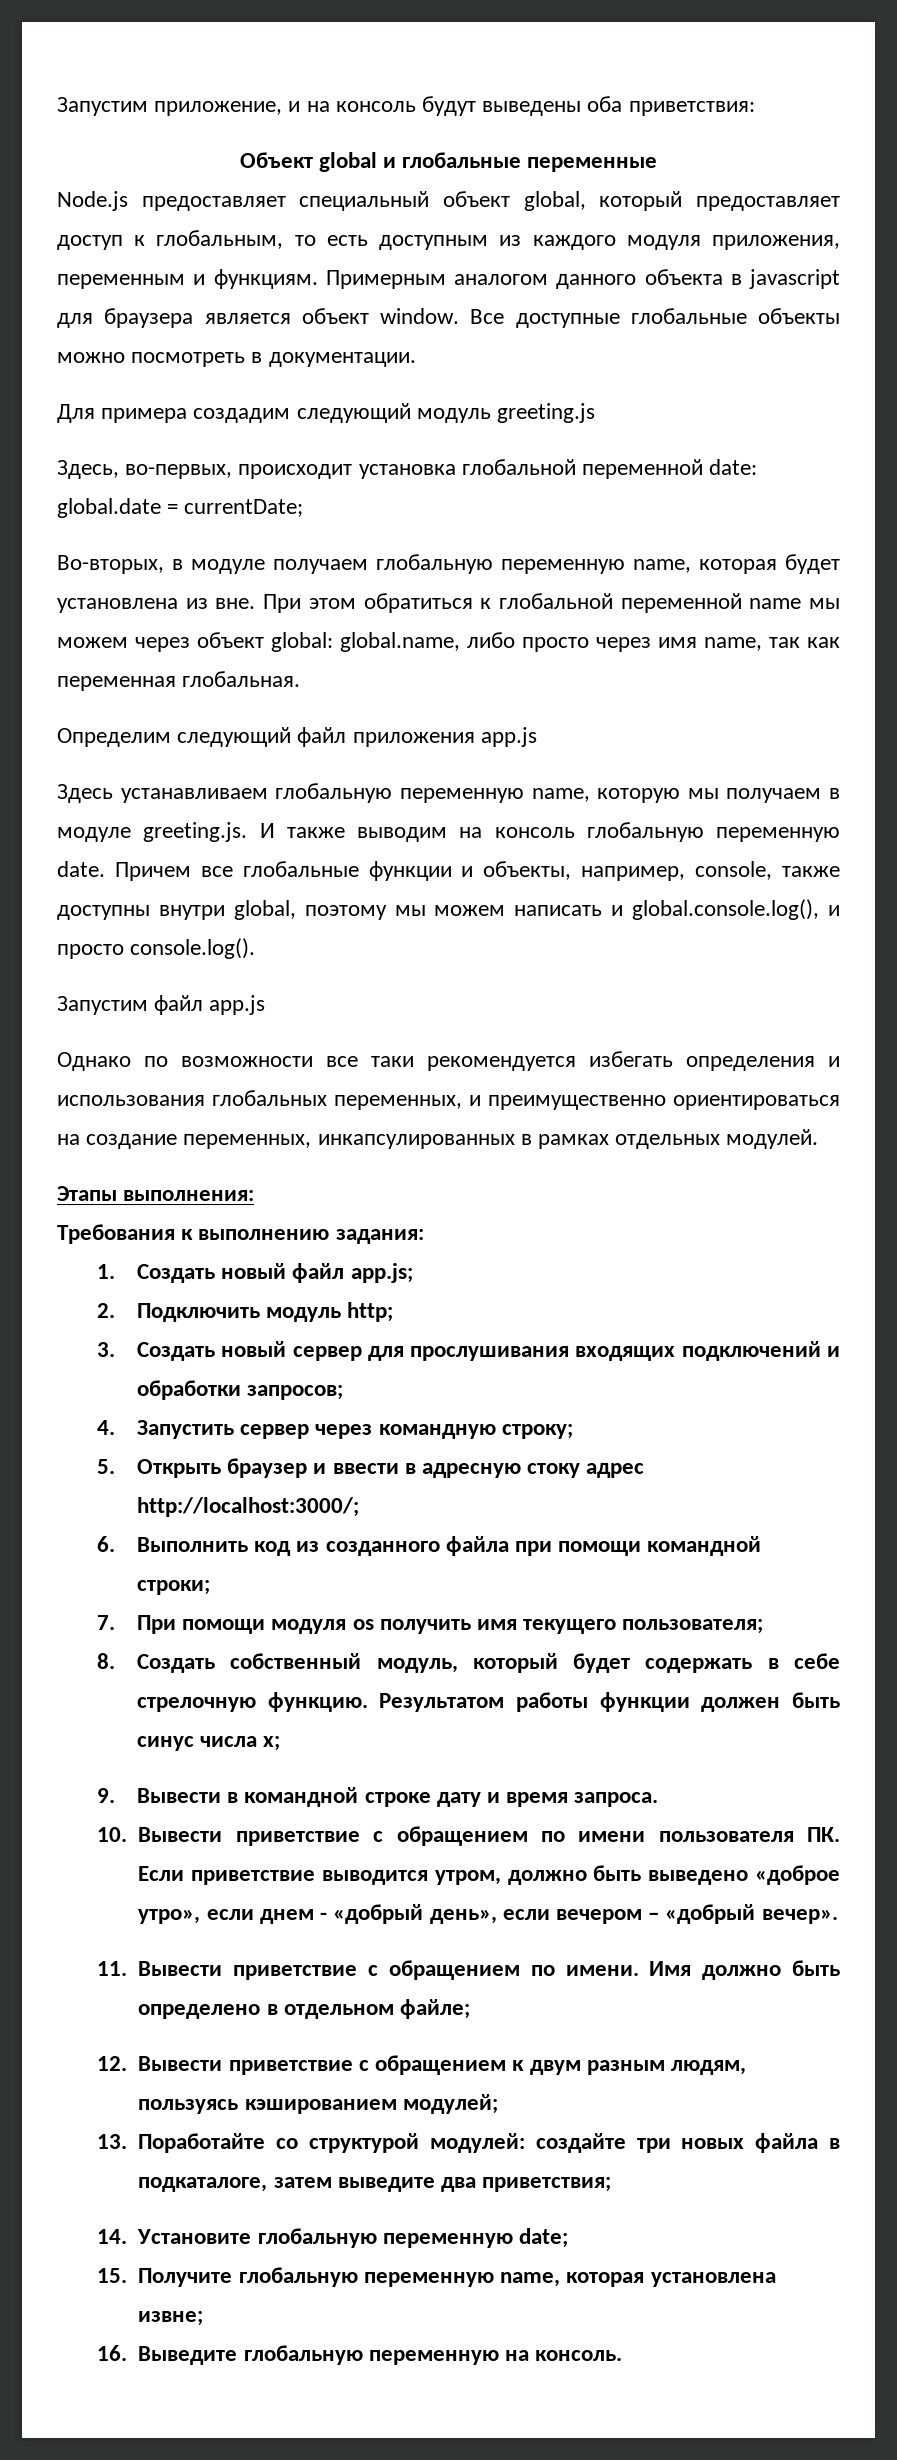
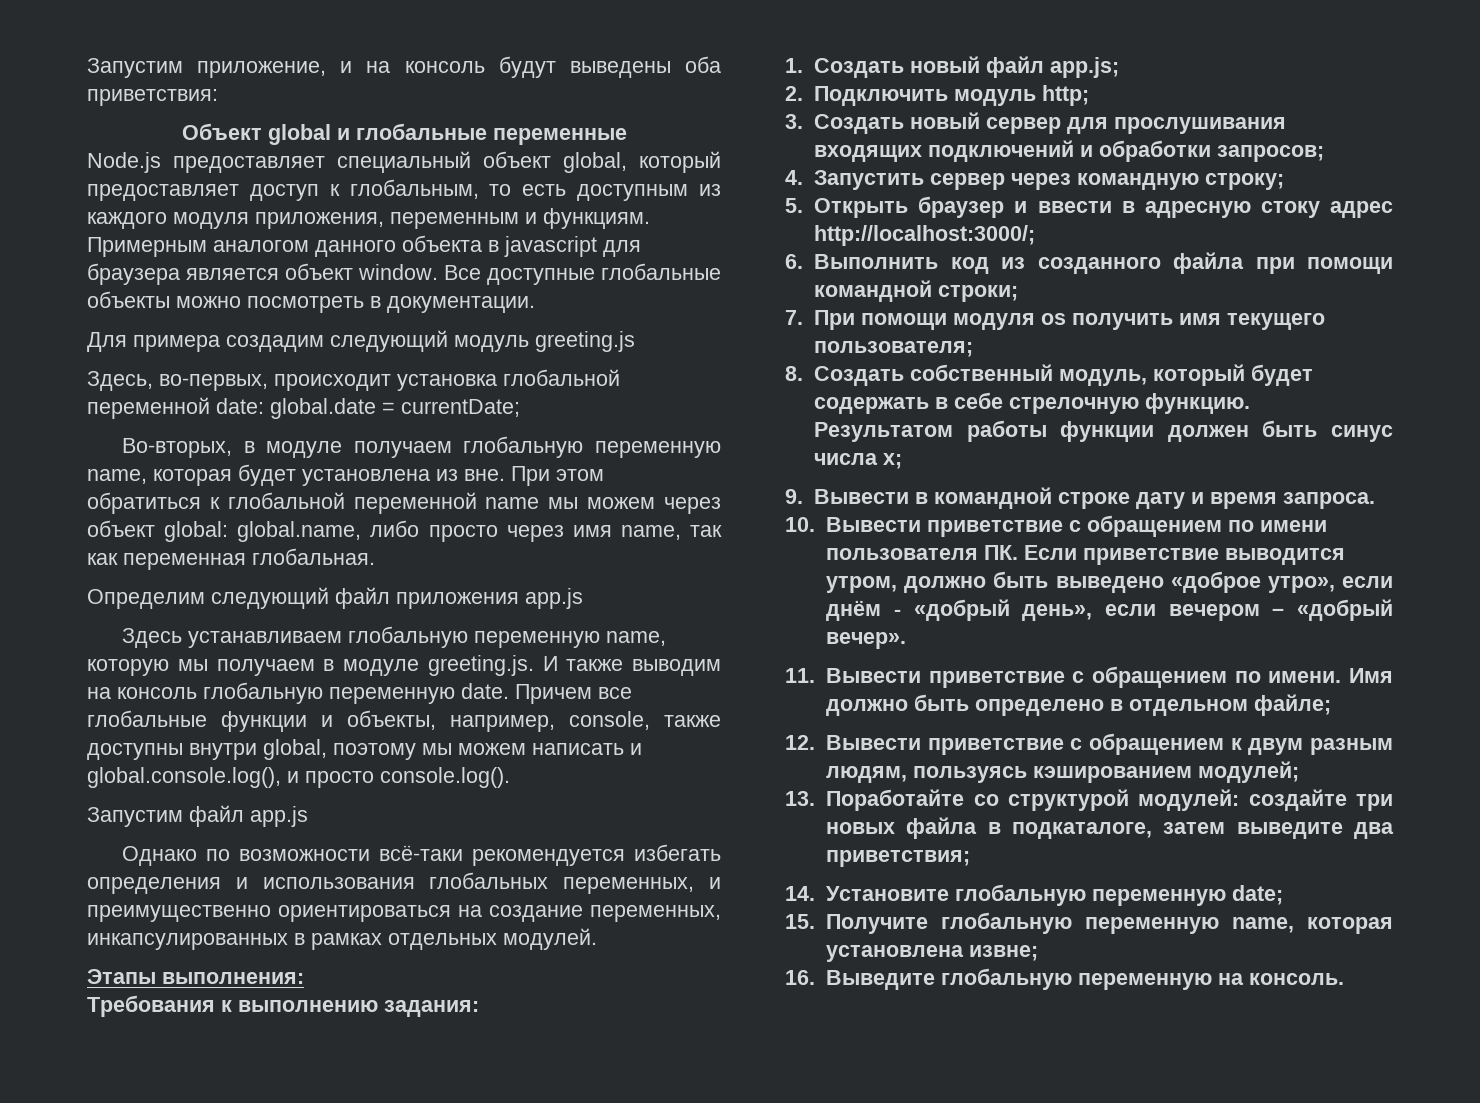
[326,1056,414,1067] все таки -> [379,845,464,861] всё-таки
[259,1909,314,1924] днем -> [826,600,882,621] днём

